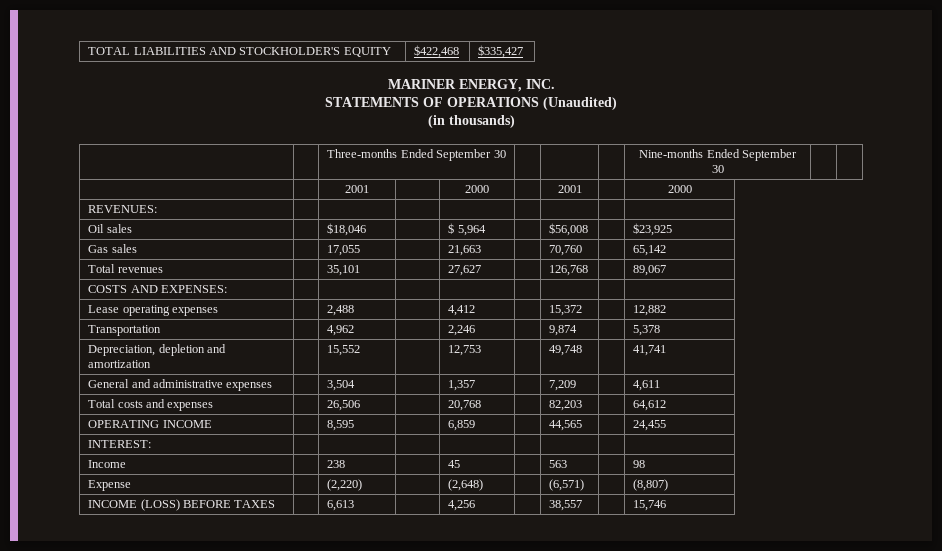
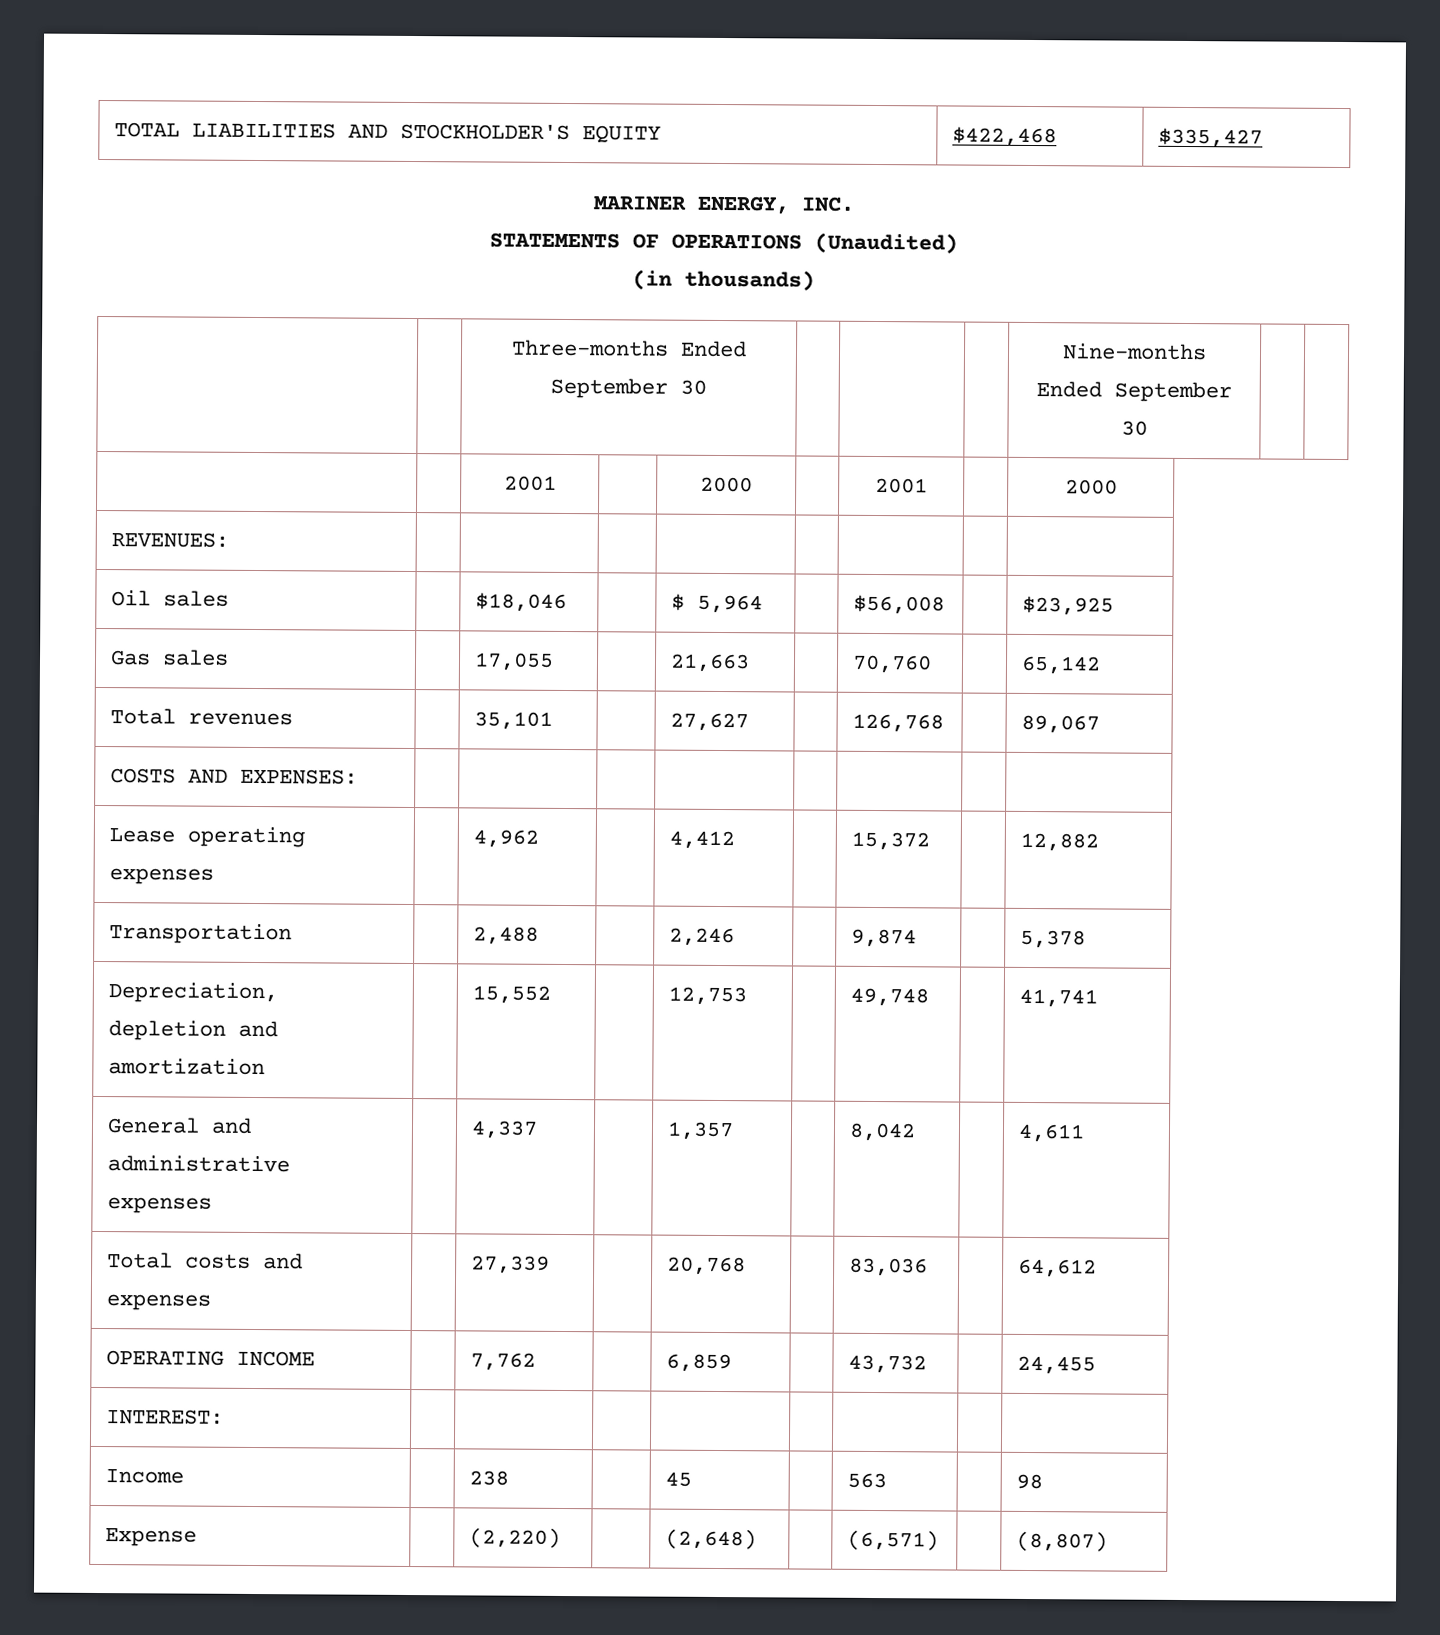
[327,305,355,316] 2,488 -> [473,829,540,848] 4,962
[327,325,355,336] 4,962 -> [473,926,540,945] 2,488
[327,380,356,391] 3,504 -> [471,1120,539,1139] 4,337
[549,380,577,391] 7,209 -> [849,1122,917,1142] 8,042
[327,400,361,411] 26,506 -> [471,1255,551,1274] 27,339
[549,400,583,411] 82,203 -> [849,1257,929,1277] 83,036
[327,420,355,431] 8,595 -> [470,1352,537,1371] 7,762
[549,420,583,431] 44,565 -> [848,1354,928,1374] 43,732
[88,499,276,511] [327,500,355,511] [448,500,476,511] [549,500,583,511] [633,500,667,511] // INCOME (LOSS) BEFORE TAXES | | 6,613 | | 4,256 | | 38,557 | | 15,746 -> (1109, 1541) none

